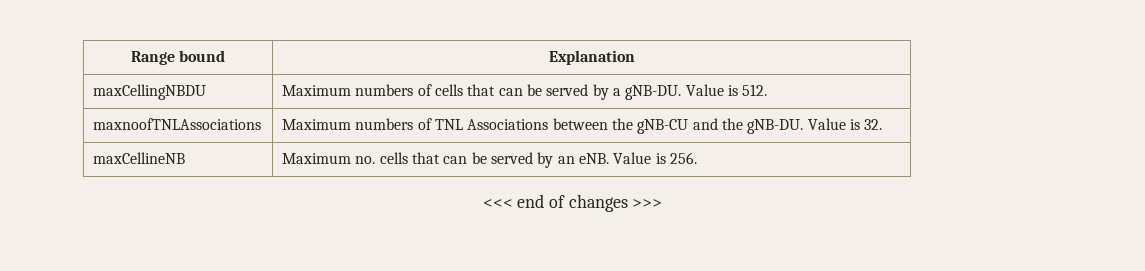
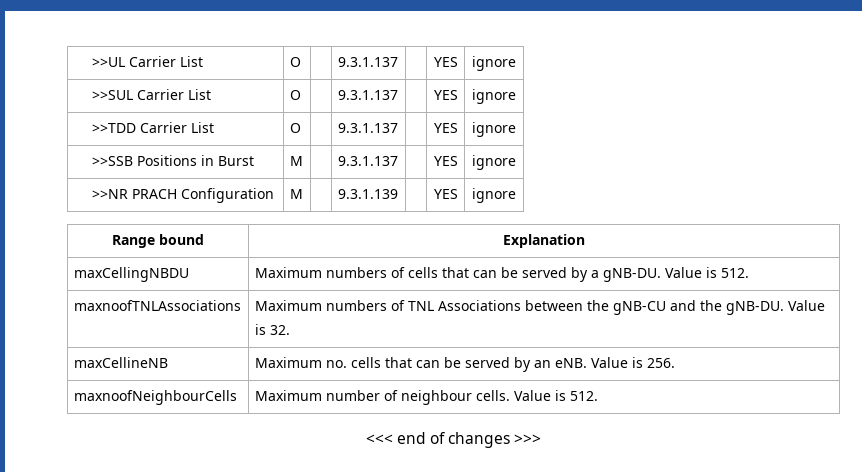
(130, 58) none -> [91,56,203,67] [289,57,301,67] [337,57,398,67] [433,57,458,67] [472,56,516,71] [91,89,211,100] [289,90,301,100] [337,90,398,100] [433,90,458,100] [472,89,516,104] [91,122,214,133] [289,123,301,133] [337,123,398,133] [433,123,458,133] [472,122,516,137] [91,155,254,166] [289,156,303,166] [337,156,398,166] [433,156,458,166] [472,155,516,170] [91,188,274,203] [289,189,303,199] [337,189,398,199] [433,189,458,199] [472,188,516,203] >>UL Carrier List | O | | 9.3.1.137 | | YES | ignore // >>SUL Carrier List | O | | 9.3.1.137 | | YES | ignore // >>TDD Carrier List | O | | 9.3.1.137 | | YES | ignore // >>SSB Positions in Burst | M | | 9.3.1.137 | | YES | ignore // >>NR PRACH Configuration | M | | 9.3.1.139 | | YES | ignore //
(697, 158) none -> [73,390,237,405] [254,390,598,405] // maxnoofNeighbourCells | Maximum number of neighbour cells. Value is 512.

